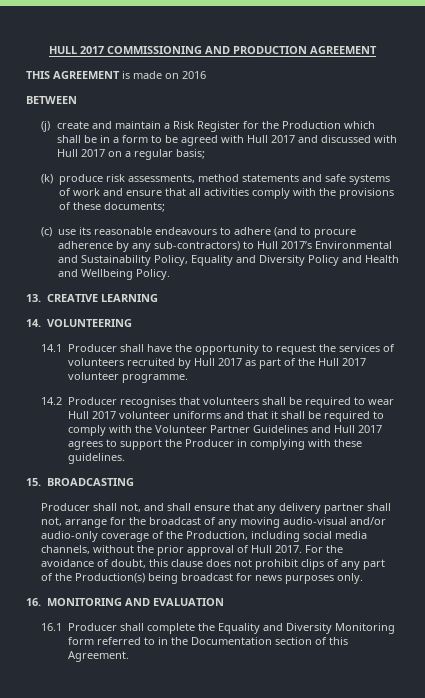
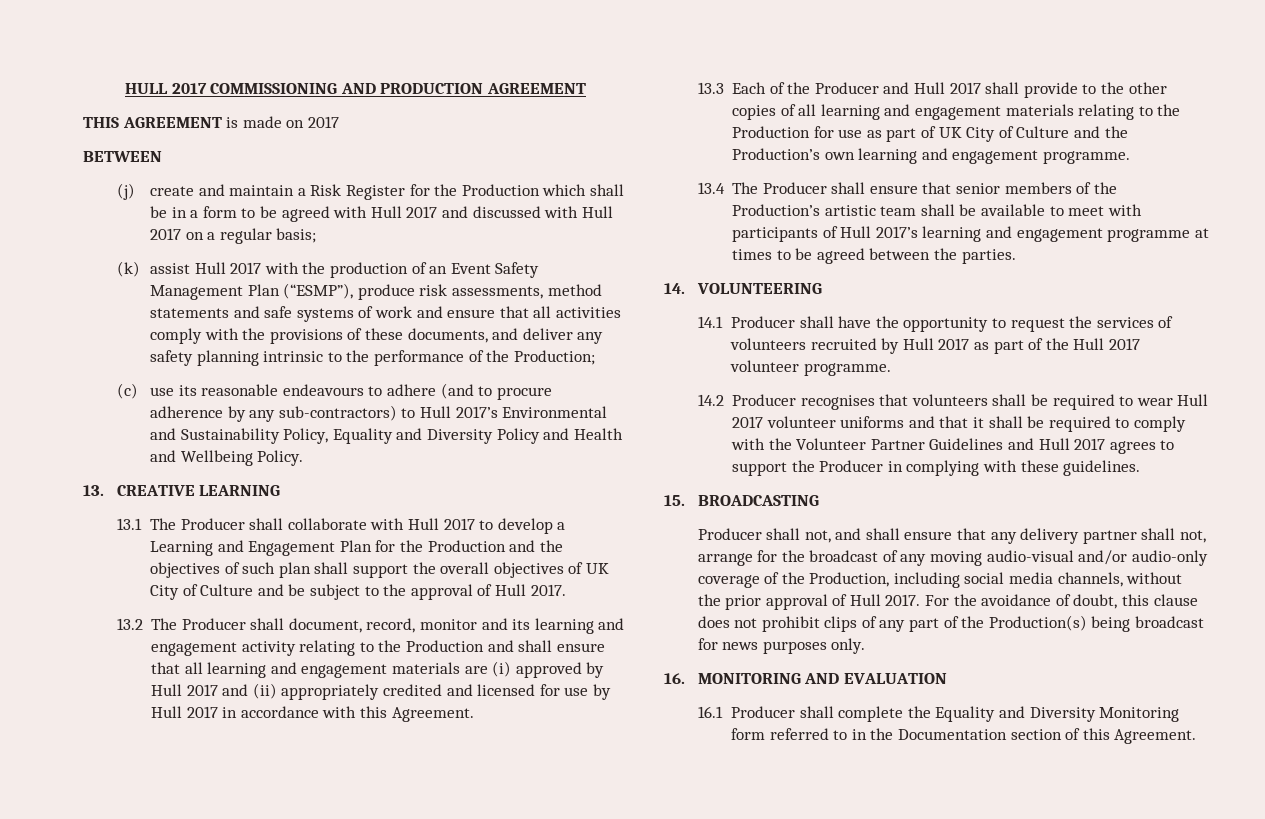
[182,71,206,79] 2016 -> [307,116,339,128] 2017
(54, 179) none -> [150,262,540,278] [150,283,354,300] assist Hull 2017 with the production of an Event Safety Management Plan (“ESMP”),
[103,202,165,212] documents; -> [407,328,604,344] [150,350,595,366] documents, and deliver any safety planning intrinsic to the performance of the Production;
(158, 298) none -> [116,518,566,534] [150,540,563,556] [150,562,609,578] [150,584,566,600] [116,618,625,634] [151,640,605,656] [151,661,605,678] [151,683,611,700] [151,706,474,722] [697,82,1167,98] [732,104,1181,120] [732,126,1128,142] [732,148,1130,164] [697,182,1117,194] [732,204,1142,216] [732,226,1209,242] [732,248,1016,264] // 13.1 The Producer shall collaborate with Hull 2017 to develop a Learning and Engagement Plan for the Production and the objectives of such plan shall support the overall objectives of UK City of Culture and be subject to the approval of Hull 2017. // 13.2 The Producer shall document, record, monitor and its learning and engagement activity relating to the Production and shall ensure that all learning and engagement materials are (i) approved by Hull 2017 and (ii) appropriately credited and licensed for use by Hull 2017 in accordance with this Agreement. // 13.3 Each of the Producer and Hull 2017 shall provide to the other copies of all learning and engagement materials relating to the Production for use as part of UK City of Culture and the Production’s own learning and engagement programme. // 13.4 The Producer shall ensure that senior members of the Production’s artistic team shall be available to meet with participants of Hull 2017’s learning and engagement programme at times to be agreed between the parties.

